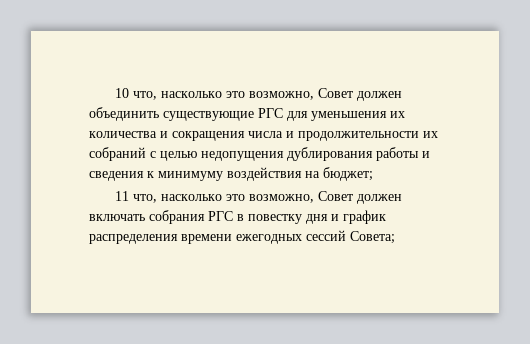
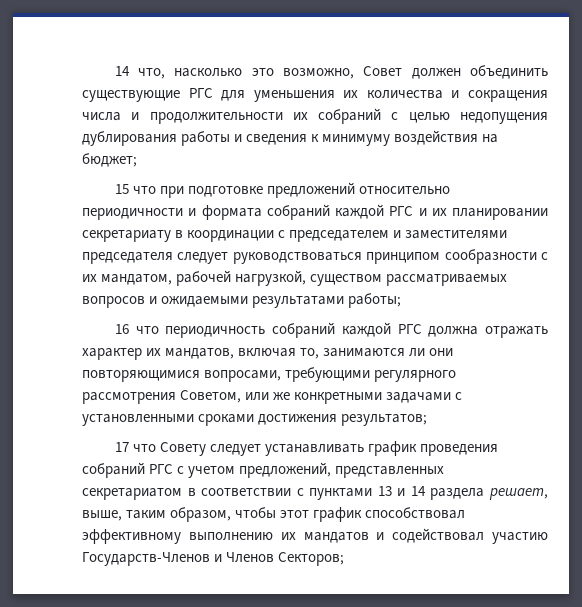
[115,88,130,98] 10 -> [114,66,130,76] 14
[115,191,403,204] [89,210,386,224] [89,230,395,244] 11 что, насколько это возможно, Совет должен включать собрания РГС в повестку дня и график распределения времени ежегодных сессий Совета; -> [114,182,451,198] [82,204,548,220] [82,230,508,242] [82,249,548,264] [82,270,508,286] [82,293,402,308] [114,322,548,338] [82,348,454,360] [82,367,457,382] [82,390,463,404] [82,414,428,426] [114,441,499,456] [82,462,445,478] [82,486,548,500] [82,507,466,522] [82,528,548,544] [82,552,345,566] 15 что при подготовке предложений относительно периодичности и формата собраний каждой РГС и их планировании секретариату в координации с председателем и заместителями председателя следует руководствоваться принципом сообразности с их мандатом, рабочей нагрузкой, существом рассматриваемых вопросов и ожидаемыми результатами работы; // 16 что периодичность собраний каждой РГС должна отражать характер их мандатов, включая то, занимаются ли они повторяющимися вопросами, требующими регулярного рассмотрения Советом, или же конкретными задачами с установленными сроками достижения результатов; // 17 что Совету следует устанавливать график проведения собраний РГС с учетом предложений, представленных секретариатом в соответствии с пунктами 13 и 14 раздела решает, выше, таким образом, чтобы этот график способствовал эффективному выполнению их мандатов и содействовал участию Государств-Членов и Членов Секторов;

